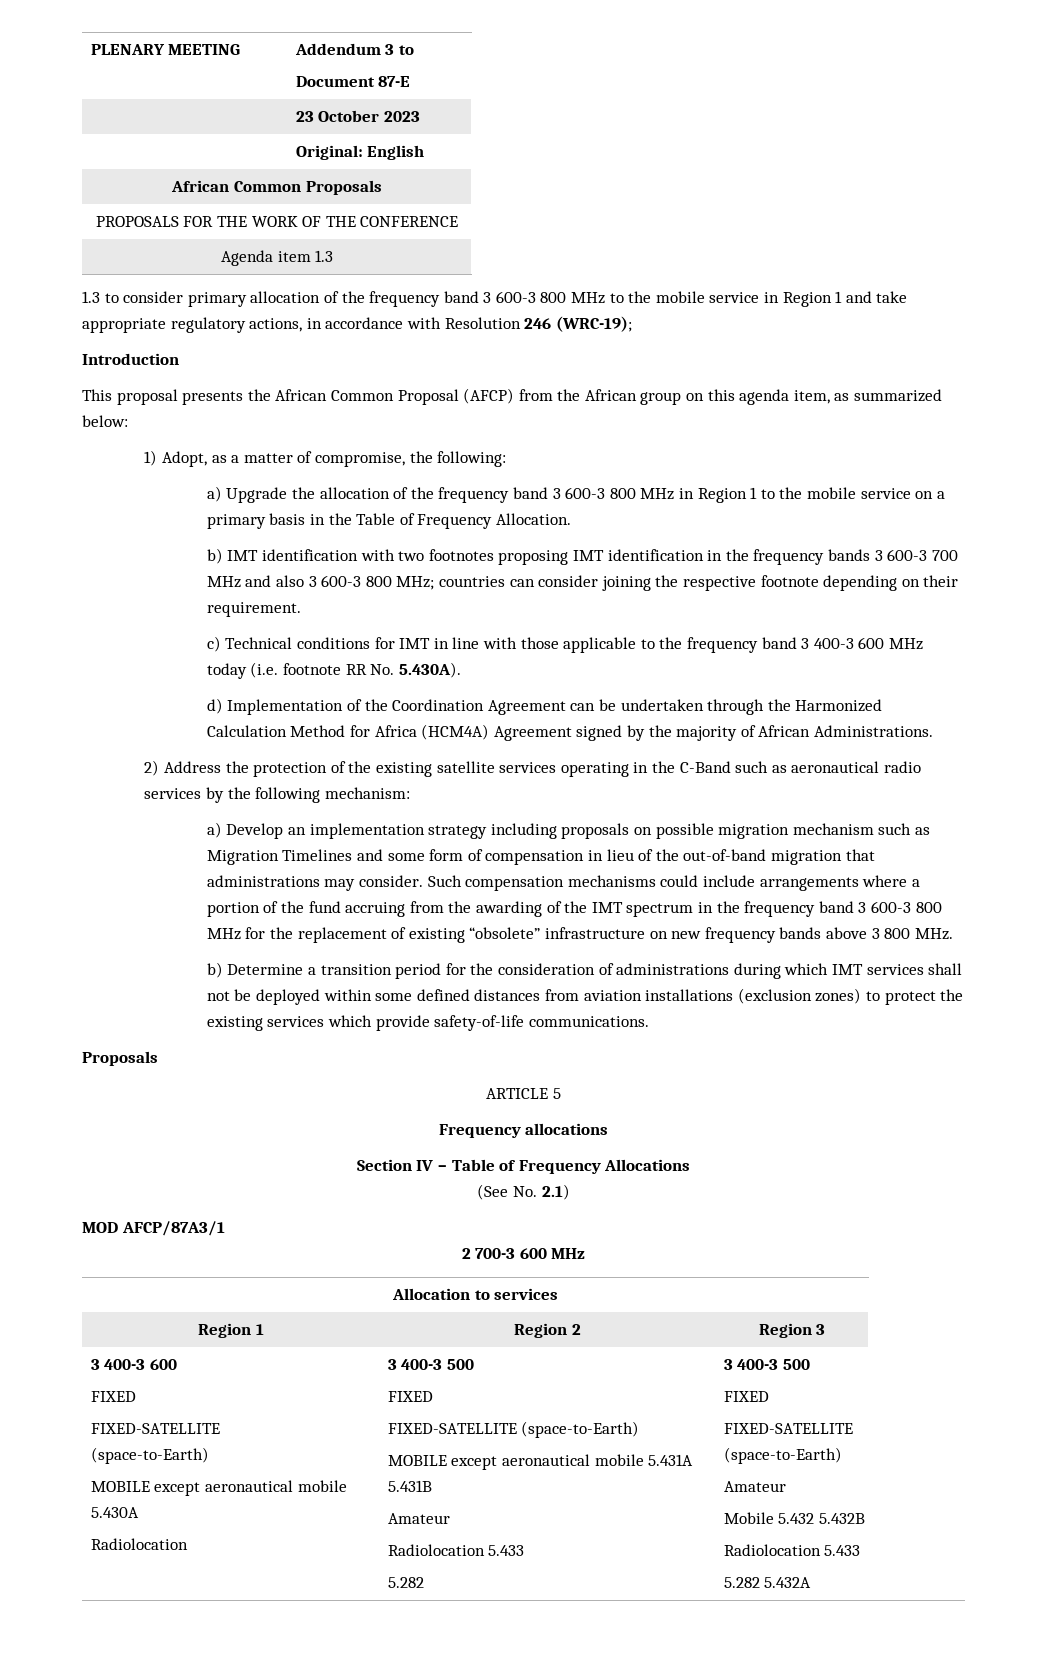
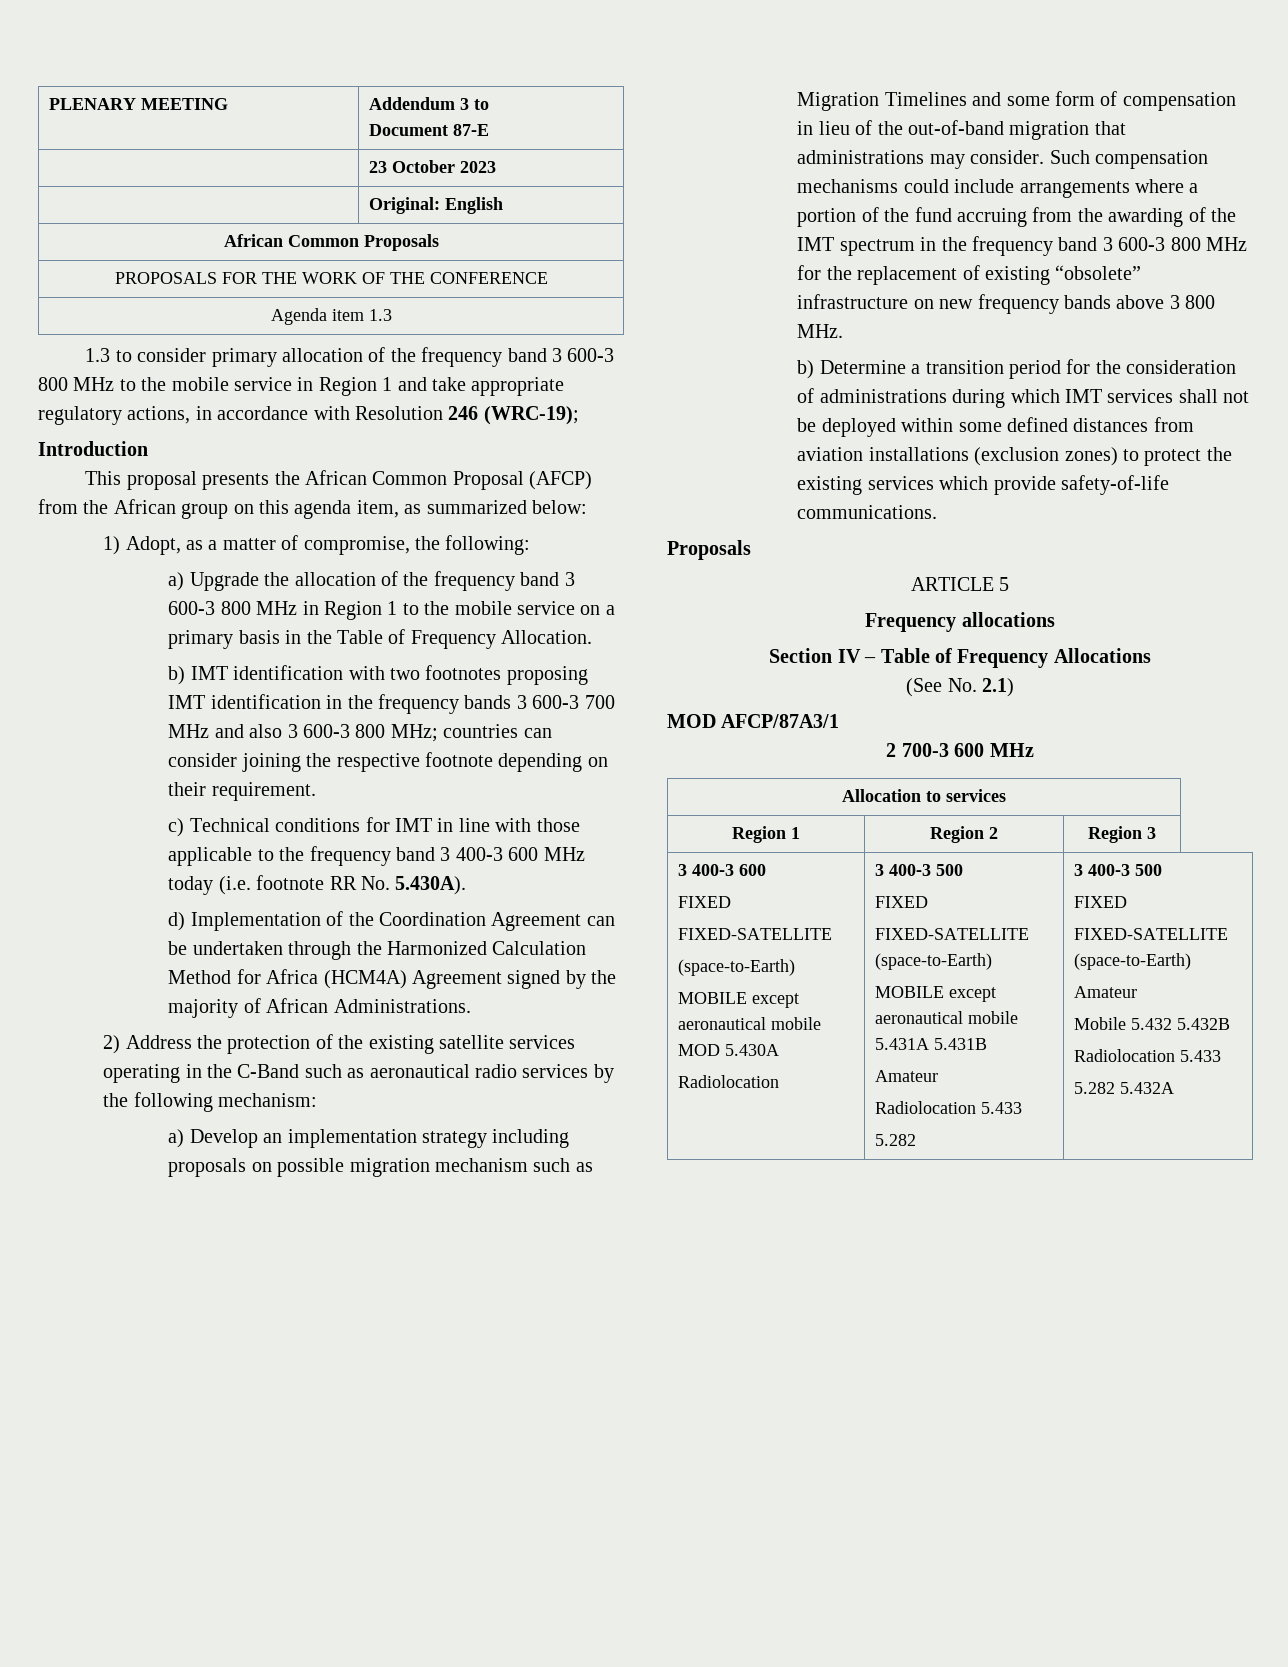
(347, 1486) none -> [678,1044,721,1056] MOD

